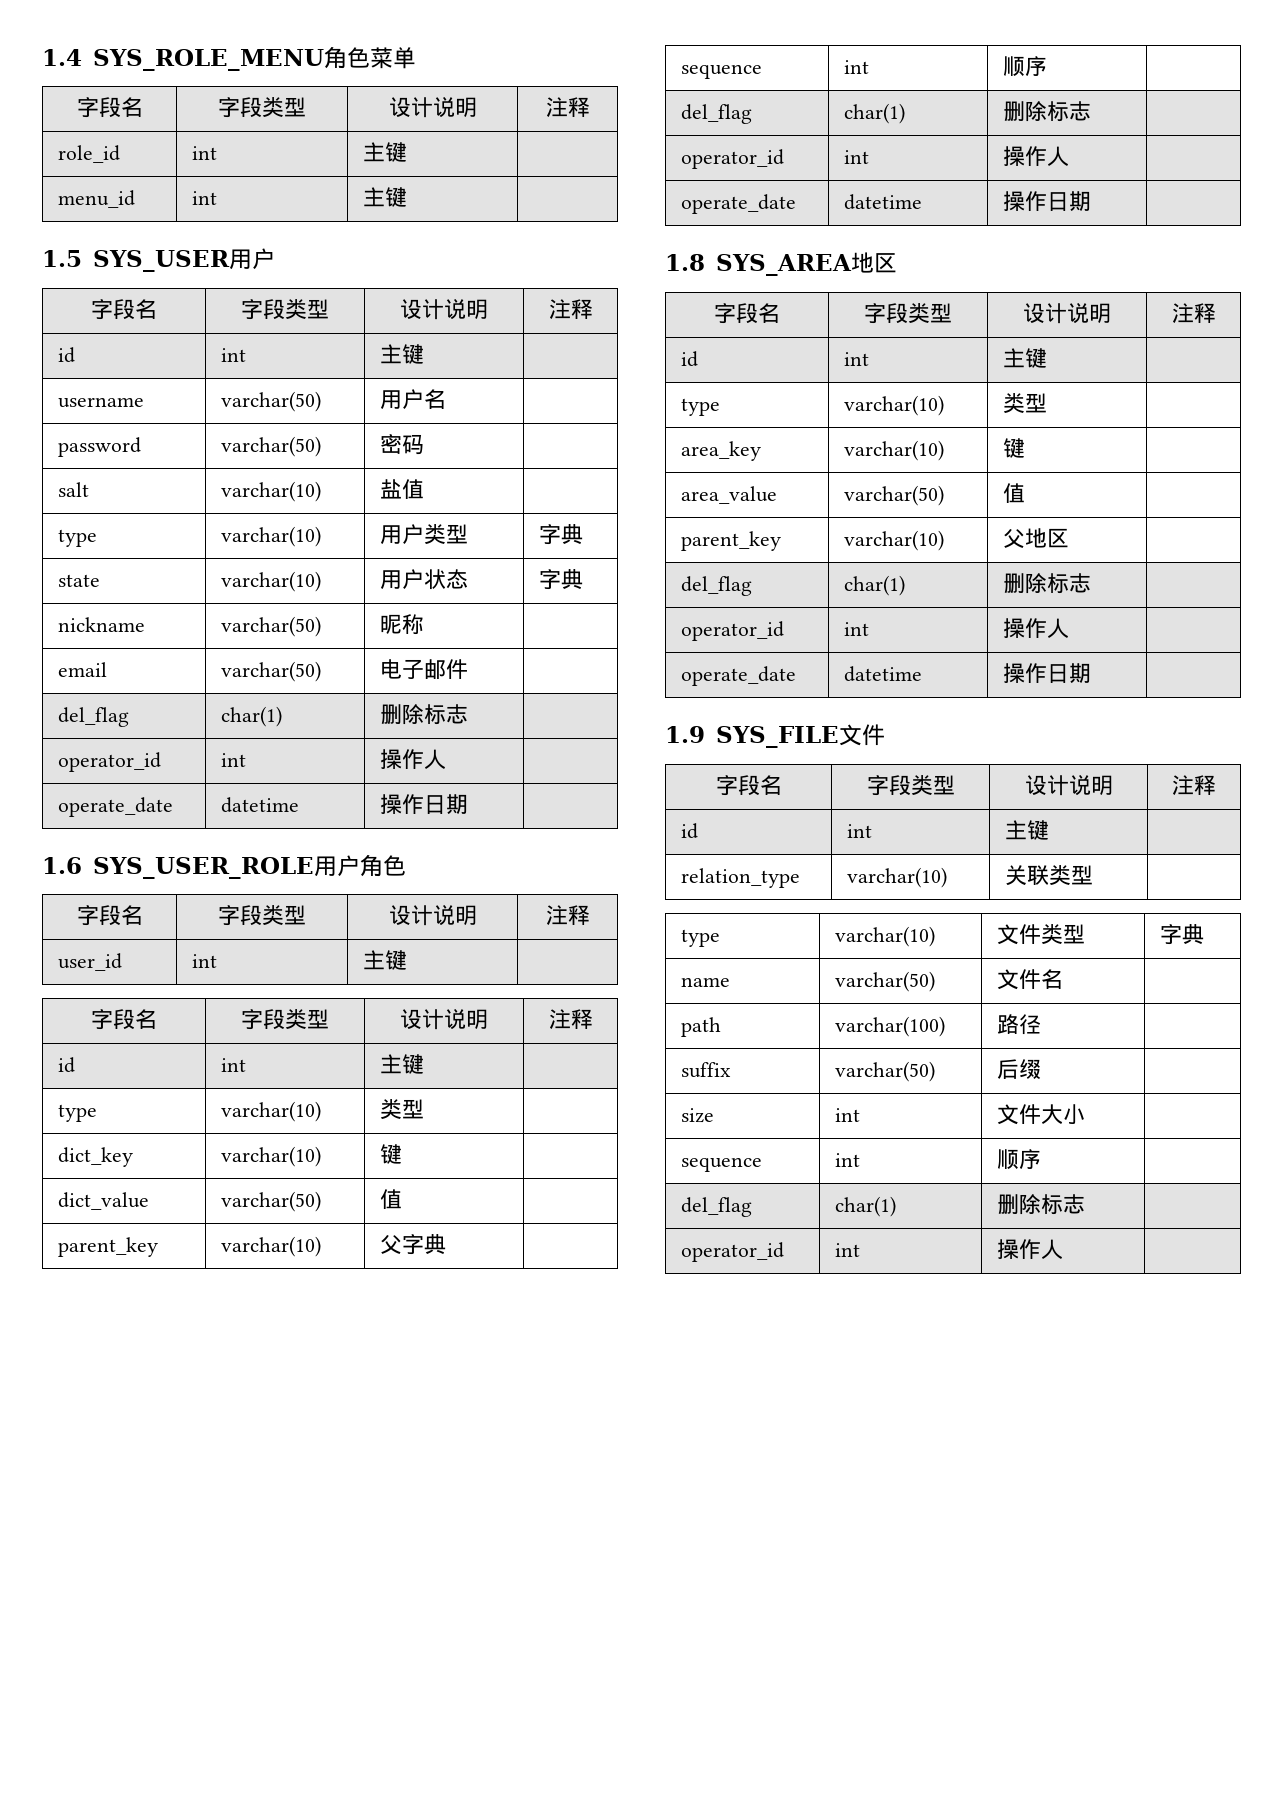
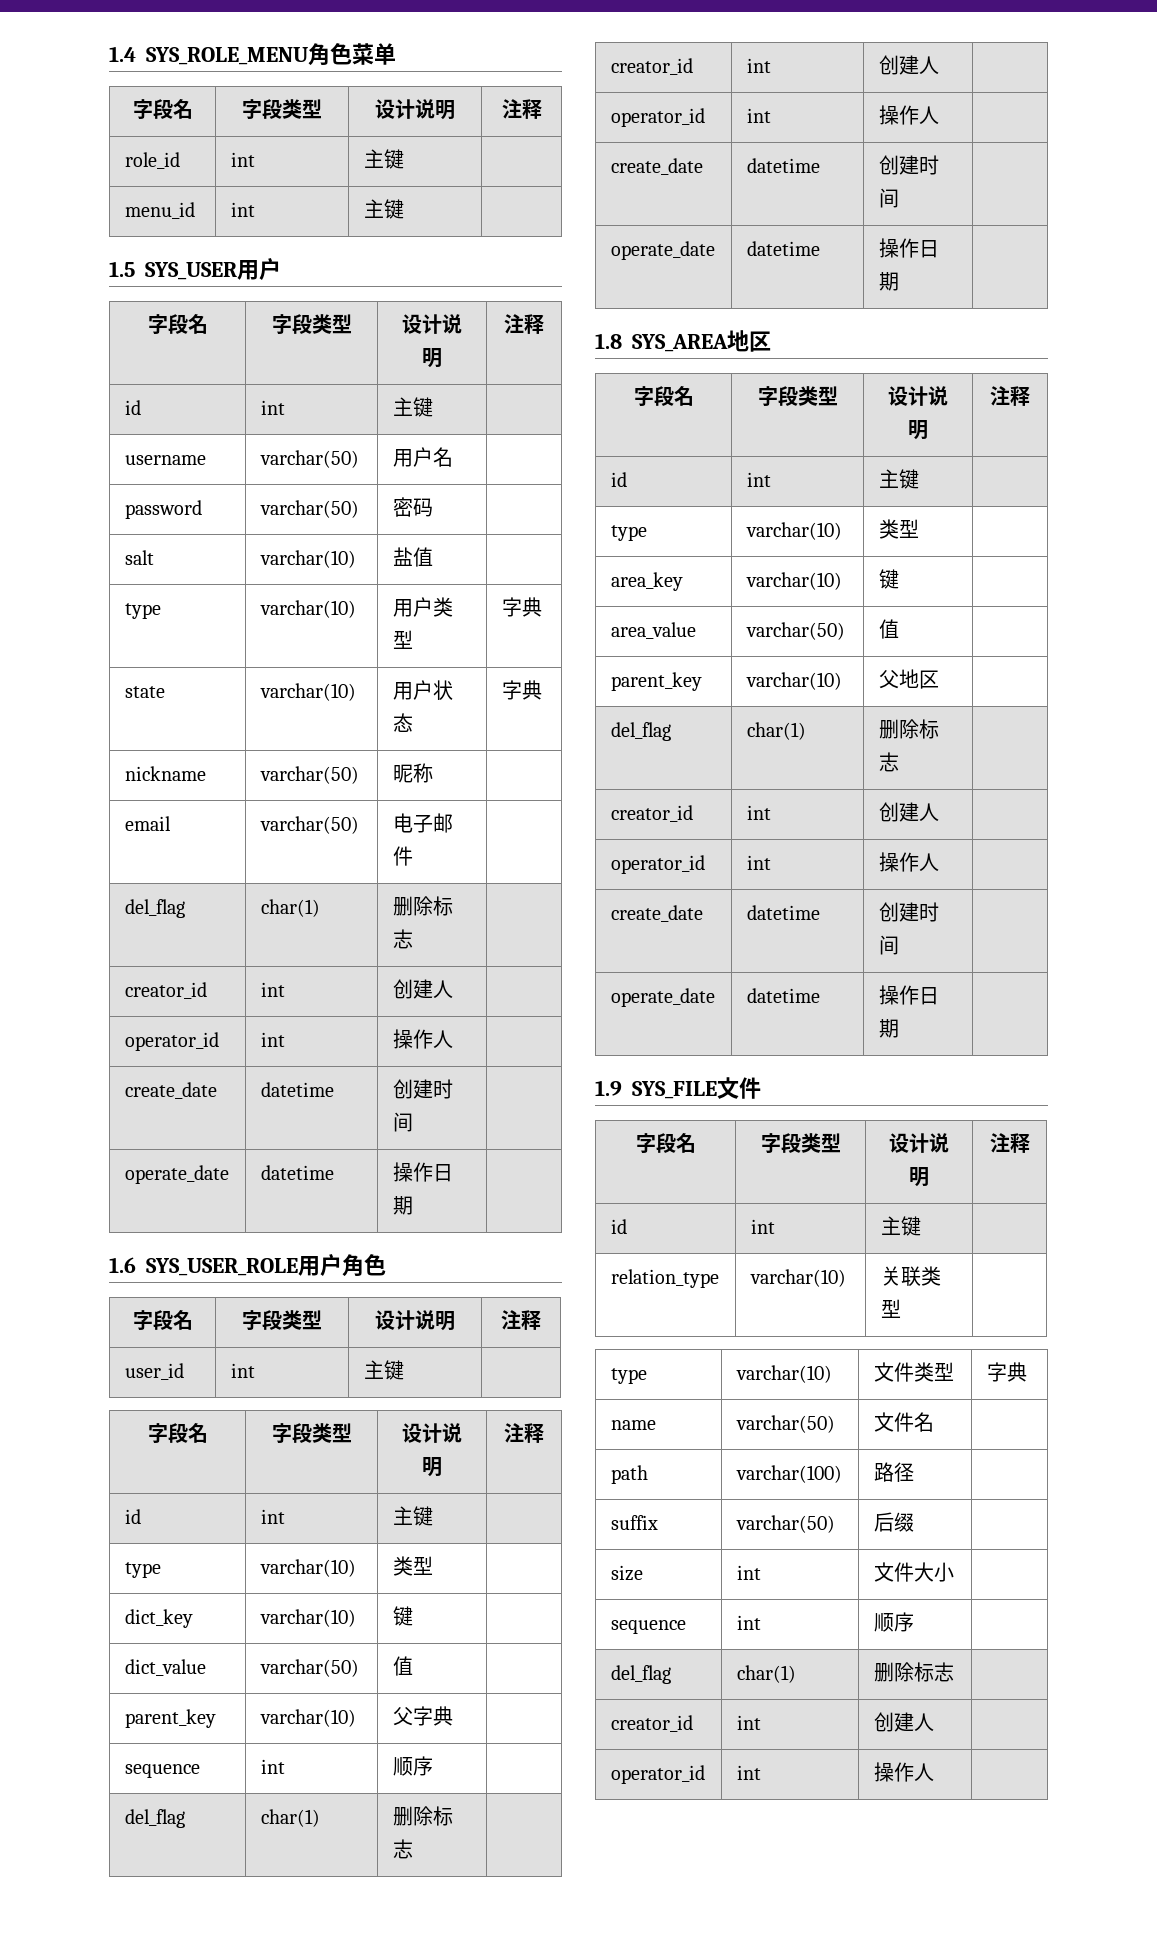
[57,752,161,772] [220,753,246,767] [379,749,446,769] // operator_id | int | 操作人 | -> [124,982,207,999] [260,982,285,997] [392,979,453,999] [124,1032,219,1051] [260,1032,285,1047] [392,1029,453,1049] [124,1082,217,1099] [260,1082,334,1097] [392,1079,453,1099] [392,1112,413,1132] // creator_id | int | 创建人 | // operator_id | int | 操作人 | // create_date | datetime | 创建时间 |
[680,149,784,169] [843,150,869,164] [1002,146,1069,166] // operator_id | int | 操作人 | -> [610,58,693,75] [746,58,771,73] [878,55,939,75] [610,108,705,127] [746,108,771,123] [878,105,939,125] [610,158,703,175] [746,158,820,173] [878,155,939,175] [878,188,899,208] // creator_id | int | 创建人 | // operator_id | int | 操作人 | // create_date | datetime | 创建时间 |
[680,621,784,641] [843,622,869,636] [1002,618,1069,638] // operator_id | int | 操作人 | -> [610,805,693,822] [746,805,771,820] [878,802,939,822] [610,855,705,874] [746,855,771,870] [878,852,939,872] [610,905,703,922] [746,905,820,920] [878,902,939,922] [878,935,899,955] // creator_id | int | 创建人 | // operator_id | int | 操作人 | // create_date | datetime | 创建时间 |
(1085, 1204) none -> [610,1715,693,1732] [736,1715,761,1730] [873,1712,934,1732] // creator_id | int | 创建人 |

